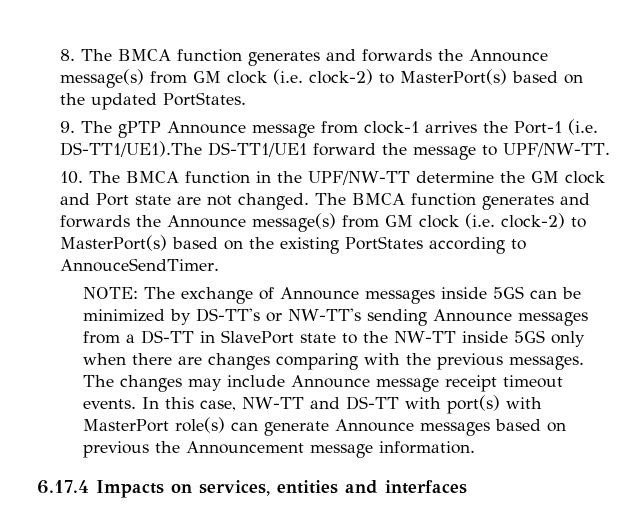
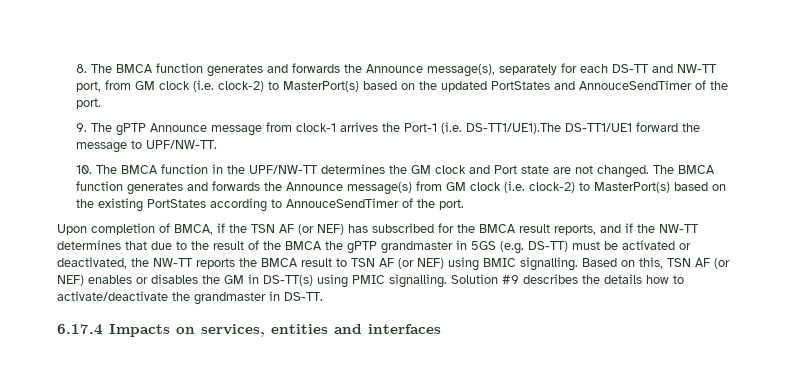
[60,69,145,88] message(s) -> [426,63,717,77] [75,81,101,92] message(s), separately for each DS-TT and NW-TT port,
[163,92,247,106] PortStates. -> [490,80,728,90] [75,98,101,109] PortStates and AnnouceSendTimer of the port.
[416,171,495,183] determine -> [320,164,385,174] determines
[60,258,220,272] [83,286,582,304] [83,308,589,326] [83,330,586,347] [83,353,585,370] [83,375,564,392] [83,395,543,414] [83,417,567,436] [83,441,476,458] AnnouceSendTimer. // NOTE: The exchange of Announce messages inside 5GS can be minimized by DS-TT's or NW-TT's sending Announce messages from a DS-TT in SlavePort state to the NW-TT inside 5GS only when there are changes comparing with the previous messages. The changes may include Announce message receipt timeout events. In this case, NW-TT and DS-TT with port(s) with MasterPort role(s) can generate Announce messages based on previous the Announcement message information. -> [285,198,464,210] [57,223,699,235] [57,240,691,254] [57,257,730,271] [57,274,684,288] [57,291,323,305] AnnouceSendTimer of the port. // Upon completion of BMCA, if the TSN AF (or NEF) has subscribed for the BMCA result reports, and if the NW-TT determines that due to the result of the BMCA the gPTP grandmaster in 5GS (e.g. DS-TT) must be activated or deactivated, the NW-TT reports the BMCA result to TSN AF (or NEF) using BMIC signalling. Based on this, TSN AF (or NEF) enables or disables the GM in DS-TT(s) using PMIC signalling. Solution #9 describes the details how to activate/deactivate the grandmaster in DS-TT.

